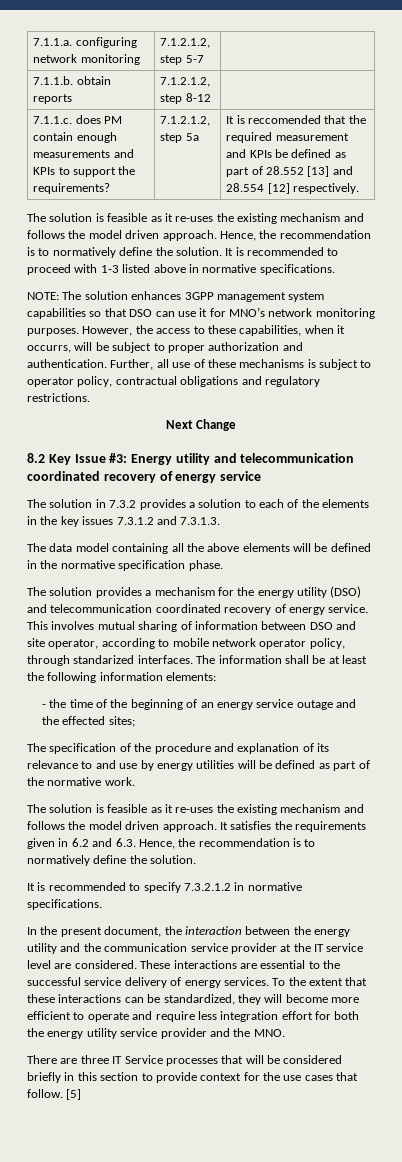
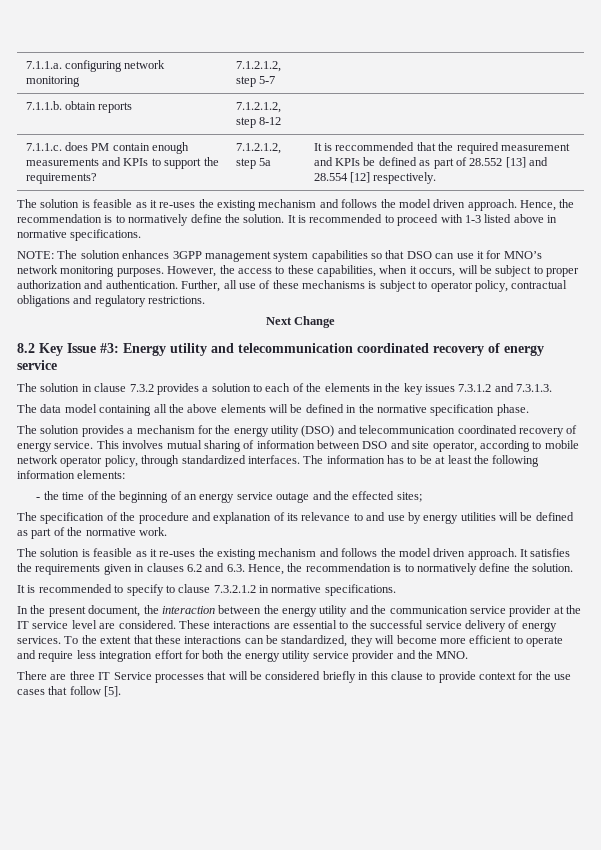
[247,115,321,124] reccomended -> [335,142,415,151] reccommended
[27,345,71,353] occurrs, -> [419,268,456,277] occurs,
(106, 503) none -> [94,383,127,392] clause
[73,655,135,664] standarized -> [181,455,246,464] standardized
[284,655,309,664] shall -> [387,455,417,464] has to
(69, 842) none -> [146,563,184,572] clauses
(181, 887) none -> [165,584,211,593] to clause
[100,1072,139,1081] section -> [390,671,423,680] clause
[27,1089,82,1100] follow. [5] -> [69,686,122,697] follow [5].

